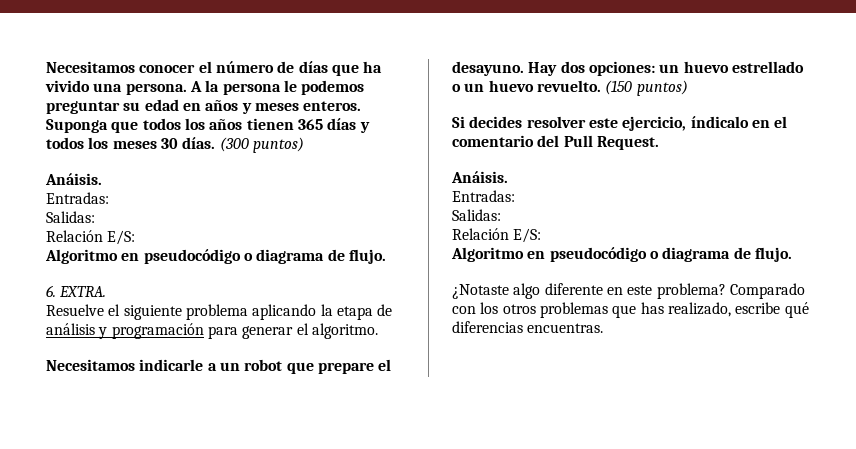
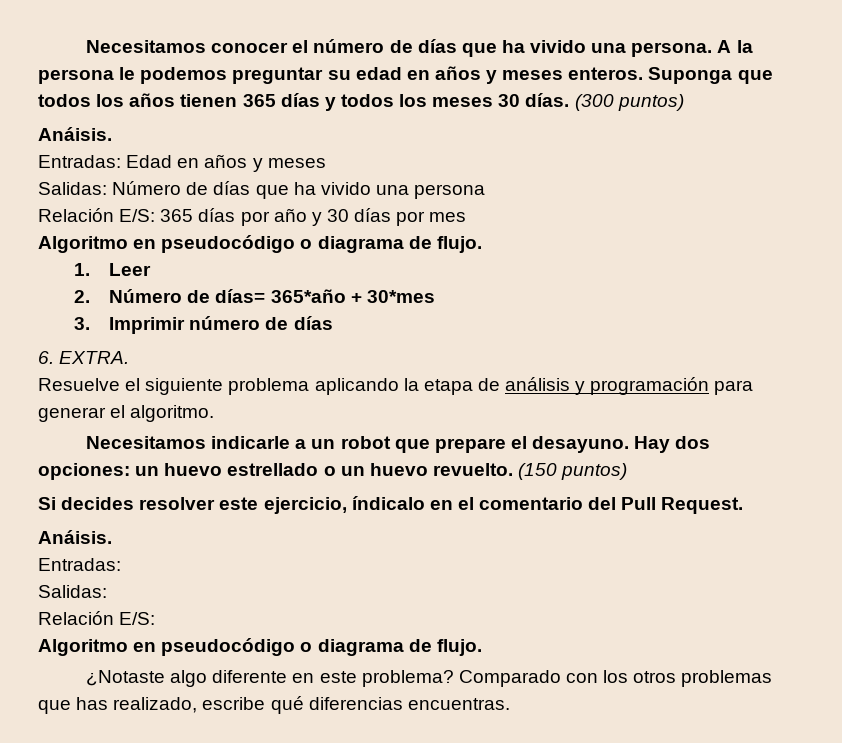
[46,211,95,223] [46,230,136,245] [45,249,386,264] // Salidas: // Relación E/S: // Algoritmo en pseudocódigo o diagrama de flujo. -> [126,154,326,172] [38,181,486,199] [38,208,467,226] [38,235,482,253] [73,263,152,276] [73,289,435,303] [73,316,333,334] Edad en años y meses // Salidas: Número de días que ha vivido una persona // Relación E/S: 365 días por año y 30 días por mes // Algoritmo en pseudocódigo o diagrama de flujo. // 1. Leer // 2. Número de días= 365*año + 30*mes // 3. Imprimir número de días

